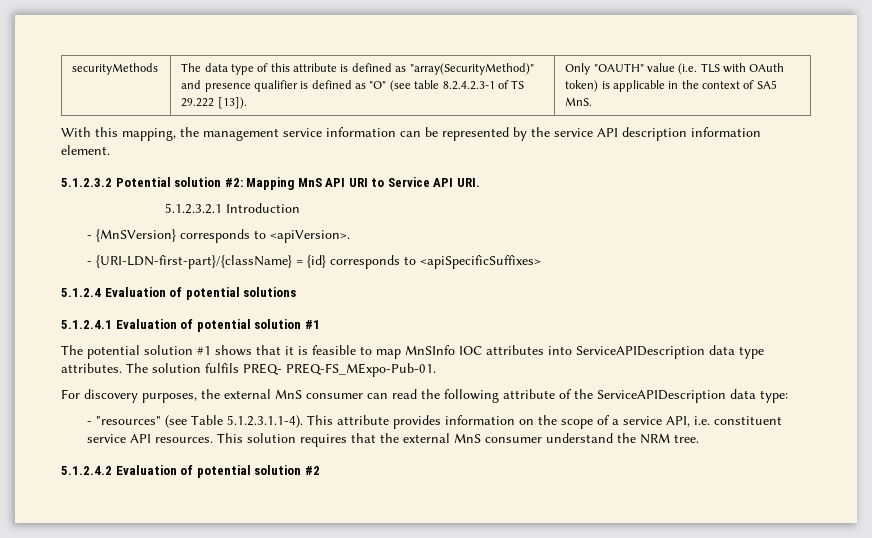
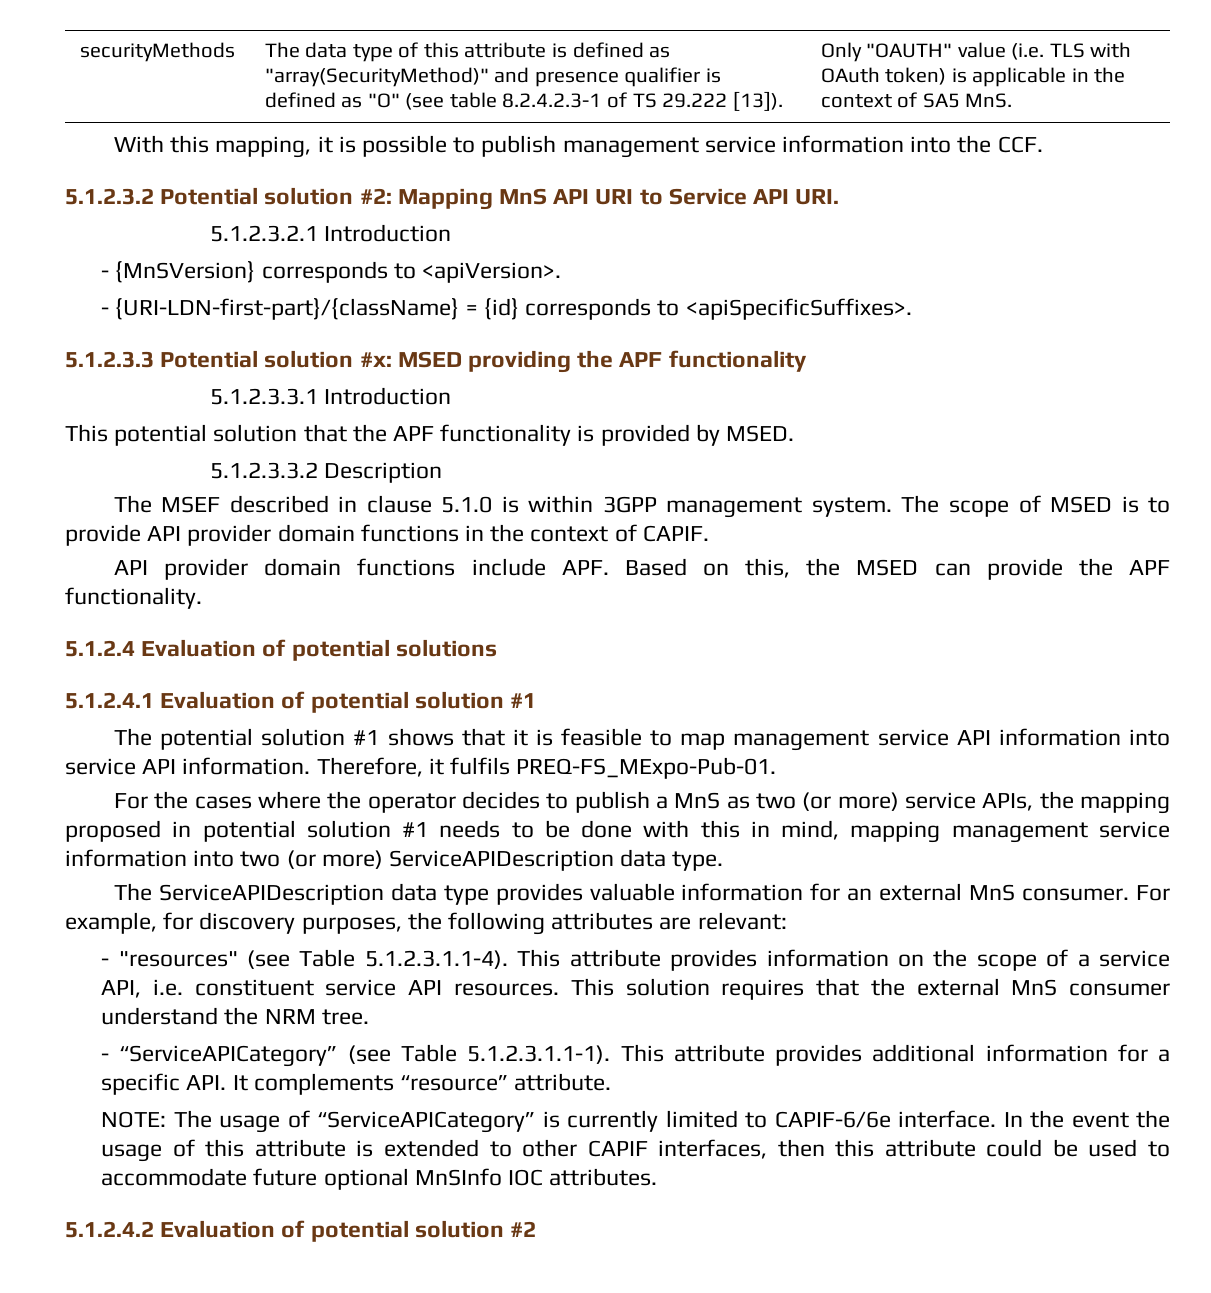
[180,127,761,141] [61,145,110,155] the management service information can be represented by the service API description information element. -> [317,135,1043,158] it is possible to publish management service information into the CCF.
[419,255,541,269] <apiSpecificSuffixes> -> [685,298,912,320] [65,350,807,373] [209,387,452,405] [65,424,795,446] [209,462,443,483] [113,495,1171,518] [65,524,709,546] [113,558,1170,580] [65,587,202,609] <apiSpecificSuffixes>. // 5.1.2.3.3 Potential solution #x: MSED providing the APF functionality // 5.1.2.3.3.1 Introduction // This potential solution that the APF functionality is provided by MSED. // 5.1.2.3.3.2 Description // The MSEF described in clause 5.1.0 is within 3GPP management system. The scope of MSED is to provide API provider domain functions in the context of CAPIF. // API provider domain functions include APF. Based on this, the MSED can provide the APF functionality.
[405,345,764,359] [61,363,436,377] [61,389,788,403] MnSInfo IOC attributes into ServiceAPIDescription data type attributes. The solution fulfils PREQ- PREQ-FS_MExpo-Pub-01. // For discovery purposes, the external MnS consumer can read the following attribute of the ServiceAPIDescription data type: -> [733,728,1170,751] [65,757,777,779] [113,791,1170,814] [65,820,1170,843] [65,849,724,871] [113,883,1171,905] [65,912,787,935] management service API information into service API information. Therefore, it fulfils PREQ-FS_MExpo-Pub-01. // For the cases where the operator decides to publish a MnS as two (or more) service APIs, the mapping proposed in potential solution #1 needs to be done with this in mind, mapping management service information into two (or more) ServiceAPIDescription data type. // The ServiceAPIDescription data type provides valuable information for an external MnS consumer. For example, for discovery purposes, the following attributes are relevant:
(699, 438) none -> [101,1044,1171,1067] [101,1073,612,1095] [101,1110,1171,1133] [101,1139,1171,1162] [101,1168,658,1190] // - “ServiceAPICategory” (see Table 5.1.2.3.1.1-1). This attribute provides additional information for a specific API. It complements “resource” attribute. // NOTE: The usage of “ServiceAPICategory” is currently limited to CAPIF-6/6e interface. In the event the usage of this attribute is extended to other CAPIF interfaces, then this attribute could be used to accommodate future optional MnSInfo IOC attributes.

